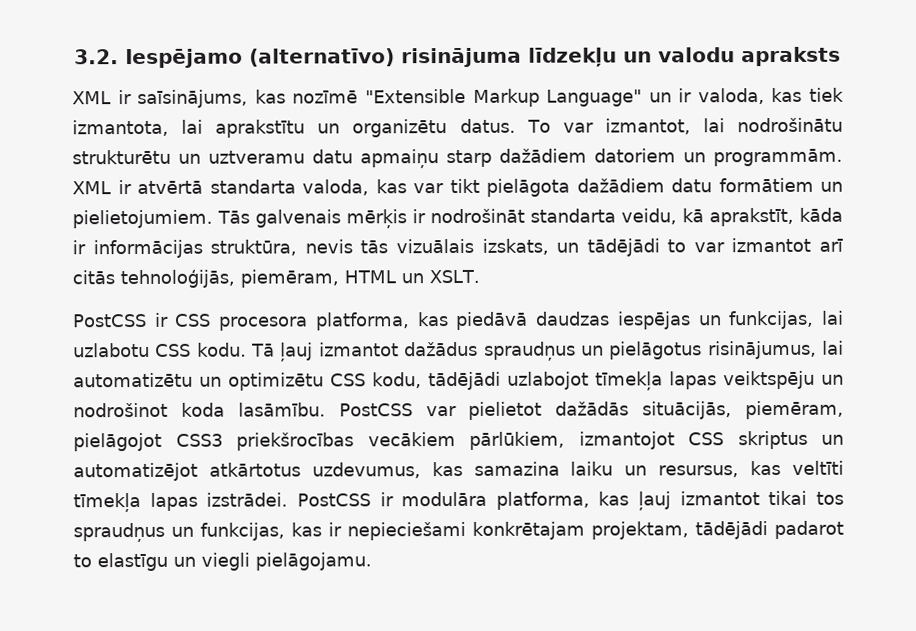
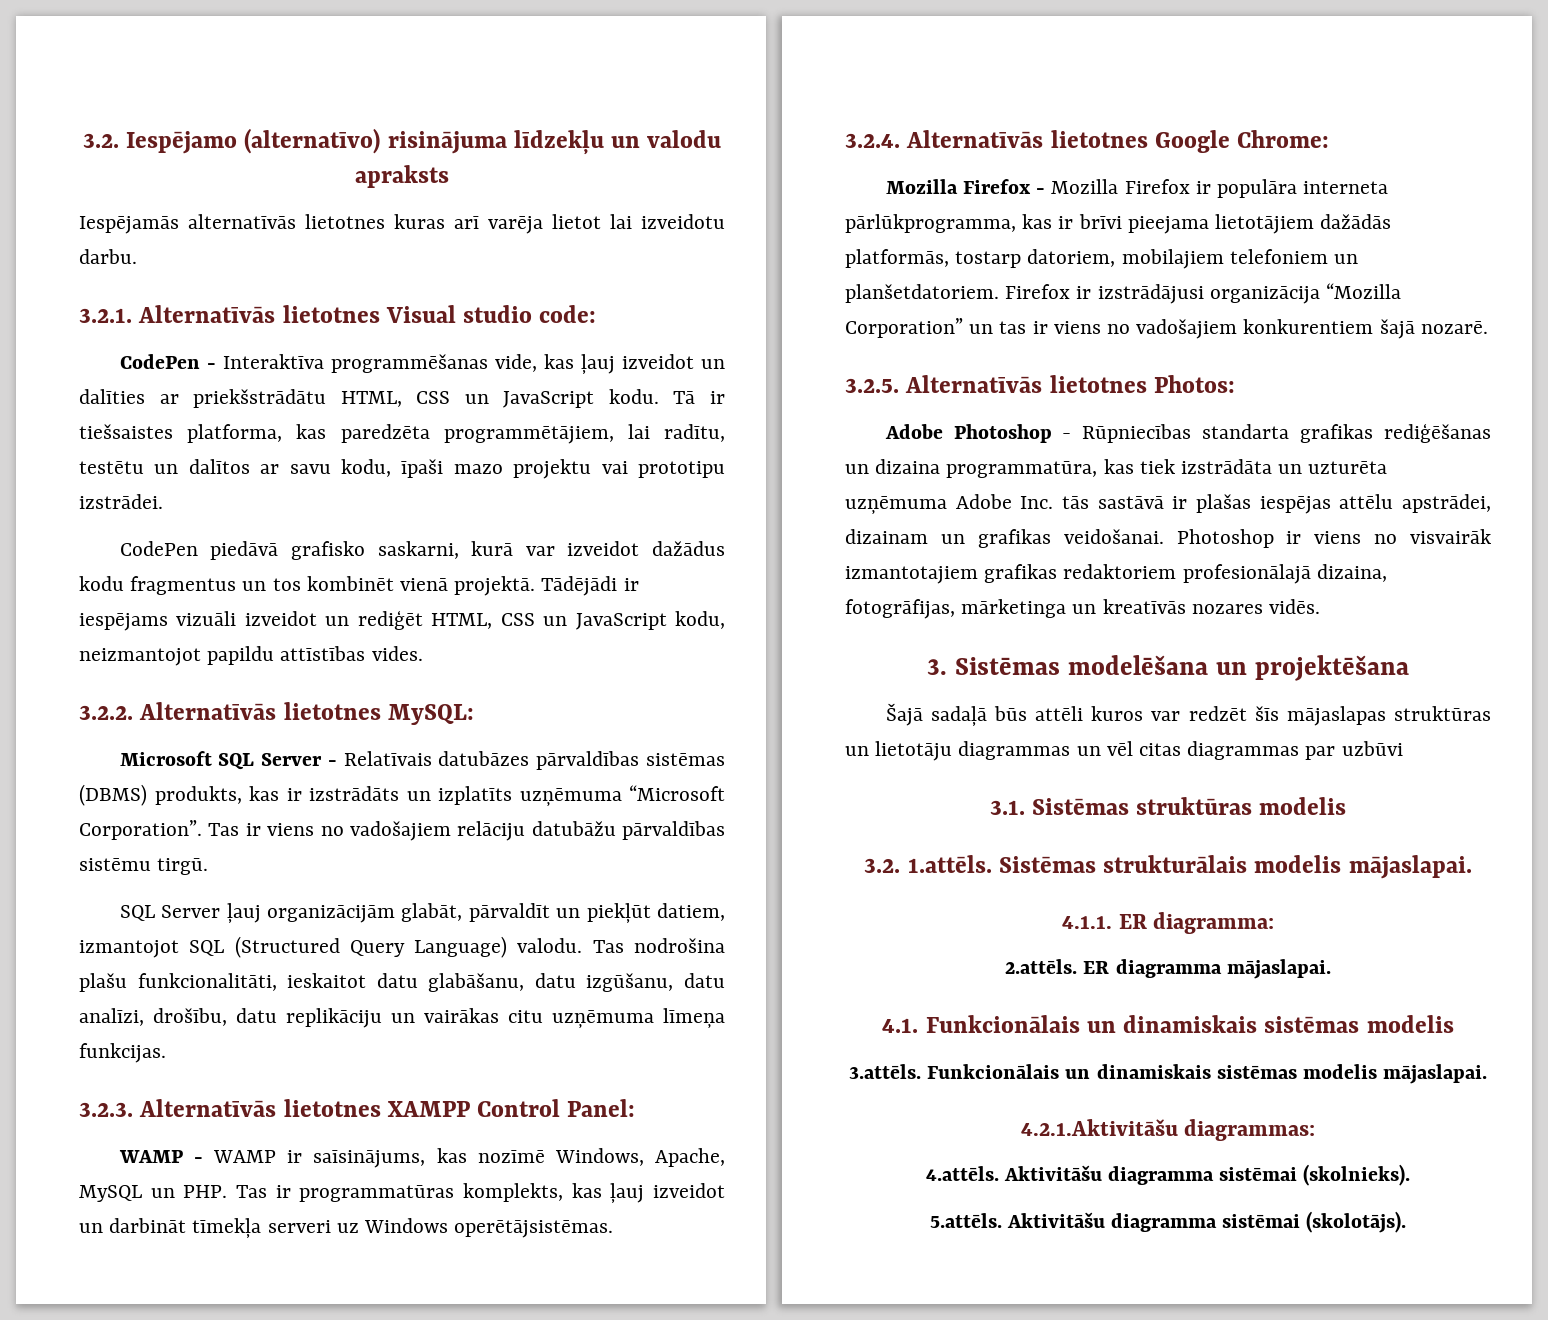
[72,87,845,109] [72,117,843,138] [72,148,843,169] [72,177,843,197] [72,207,843,229] [72,237,845,259] [72,269,480,289] [72,310,845,331] [73,340,845,362] [73,370,844,391] [73,400,844,420] [73,430,844,452] [73,460,845,482] [73,490,844,513] [73,520,844,543] [73,552,372,572] XML ir saīsinājums, kas nozīmē "Extensible Markup Language" un ir valoda, kas tiek izmantota, lai aprakstītu un organizētu datus. To var izmantot, lai nodrošinātu strukturētu un uztveramu datu apmaiņu starp dažādiem datoriem un programmām. XML ir atvērtā standarta valoda, kas var tikt pielāgota dažādiem datu formātiem un pielietojumiem. Tās galvenais mērķis ir nodrošināt standarta veidu, kā aprakstīt, kāda ir informācijas struktūra, nevis tās vizuālais izskats, un tādējādi to var izmantot arī citās tehnoloģijās, piemēram, HTML un XSLT. // PostCSS ir CSS procesora platforma, kas piedāvā daudzas iespējas un funkcijas, lai uzlabotu CSS kodu. Tā ļauj izmantot dažādus spraudņus un pielāgotus risinājumus, lai automatizētu un optimizētu CSS kodu, tādējādi uzlabojot tīmekļa lapas veiktspēju un nodrošinot koda lasāmību. PostCSS var pielietot dažādās situācijās, piemēram, pielāgojot CSS3 priekšrocības vecākiem pārlūkiem, izmantojot CSS skriptus un automatizējot atkārtotus uzdevumus, kas samazina laiku un resursus, kas veltīti tīmekļa lapas izstrādei. PostCSS ir modulāra platforma, kas ļauj izmantot tikai tos spraudņus un funkcijas, kas ir nepieciešami konkrētajam projektam, tādējādi padarot to elastīgu un viegli pielāgojamu. -> [79,214,725,234] [79,249,137,264] [79,305,597,323] [119,354,725,375] [79,389,725,408] [79,424,725,444] [79,459,725,479] [79,494,163,509] [119,541,725,560] [79,576,639,596] [79,611,725,631] [79,646,423,666] [79,702,474,725] [119,751,725,770] [79,784,725,807] [79,820,725,841] [79,858,209,875] [119,903,725,924] [79,936,725,958] [79,973,725,992] [79,1008,725,1029] [79,1043,166,1063] [79,1099,636,1117] [118,1148,725,1168] [79,1183,725,1204] [79,1218,614,1239] [845,130,1330,153] [885,179,1389,198] [845,214,1392,234] [845,249,1359,269] [845,283,1402,304] [845,318,1488,339] [845,375,1235,393] [884,424,1491,443] [845,459,1388,478] [845,494,1491,515] [845,529,1491,548] [845,564,1387,584] [845,599,1321,619] [927,655,1409,681] [885,703,1491,727] [845,741,1403,761] [989,797,1347,815] [864,855,1472,879] [1061,912,1275,934] [1005,959,1331,979] [882,1015,1454,1033] [848,1064,1488,1084] [1020,1119,1316,1141] [925,1164,1411,1186] [929,1211,1407,1233] Iespējamās alternatīvās lietotnes kuras arī varēja lietot lai izveidotu darbu. // 3.2.1. Alternatīvās lietotnes Visual studio code: // CodePen - Interaktīva programmēšanas vide, kas ļauj izveidot un dalīties ar priekšstrādātu HTML, CSS un JavaScript kodu. Tā ir tiešsaistes platforma, kas paredzēta programmētājiem, lai radītu, testētu un dalītos ar savu kodu, īpaši mazo projektu vai prototipu izstrādei. // CodePen piedāvā grafisko saskarni, kurā var izveidot dažādus kodu fragmentus un tos kombinēt vienā projektā. Tādējādi ir iespējams vizuāli izveidot un rediģēt HTML, CSS un JavaScript kodu, neizmantojot papildu attīstības vides. // 3.2.2. Alternatīvās lietotnes MySQL: // Microsoft SQL Server - Relatīvais datubāzes pārvaldības sistēmas (DBMS) produkts, kas ir izstrādāts un izplatīts uzņēmuma “Microsoft Corporation”. Tas ir viens no vadošajiem relāciju datubāžu pārvaldības sistēmu tirgū. // SQL Server ļauj organizācijām glabāt, pārvaldīt un piekļūt datiem, izmantojot SQL (Structured Query Language) valodu. Tas nodrošina plašu funkcionalitāti, ieskaitot datu glabāšanu, datu izgūšanu, datu analīzi, drošību, datu replikāciju un vairākas citu uzņēmuma līmeņa funkcijas. // 3.2.3. Alternatīvās lietotnes XAMPP Control Panel: // WAMP - WAMP ir saīsinājums, kas nozīmē Windows, Apache, MySQL un PHP. Tas ir programmatūras komplekts, kas ļauj izveidot un darbināt tīmekļa serveri uz Windows operētājsistēmas. // 3.2.4. Alternatīvās lietotnes Google Chrome: // Mozilla Firefox - Mozilla Firefox ir populāra interneta pārlūkprogramma, kas ir brīvi pieejama lietotājiem dažādās platformās, tostarp datoriem, mobilajiem telefoniem un planšetdatoriem. Firefox ir izstrādājusi organizācija “Mozilla Corporation” un tas ir viens no vadošajiem konkurentiem šajā nozarē. // 3.2.5. Alternatīvās lietotnes Photos: // Adobe Photoshop - Rūpniecības standarta grafikas rediģēšanas un dizaina programmatūra, kas tiek izstrādāta un uzturēta uzņēmuma Adobe Inc. tās sastāvā ir plašas iespējas attēlu apstrādei, dizainam un grafikas veidošanai. Photoshop ir viens no visvairāk izmantotajiem grafikas redaktoriem profesionālajā dizaina, fotogrāfijas, mārketinga un kreatīvās nozares vidēs. // 3. Sistēmas modelēšana un projektēšana // Šajā sadaļā būs attēli kuros var redzēt šīs mājaslapas struktūras un lietotāju diagrammas un vēl citas diagrammas par uzbūvi // 3.1. Sistēmas struktūras modelis // 3.2. 1.attēls. Sistēmas strukturālais modelis mājaslapai. // 4.1.1. ER diagramma: // 2.attēls. ER diagramma mājaslapai. // 4.1. Funkcionālais un dinamiskais sistēmas modelis // 3.attēls. Funkcionālais un dinamiskais sistēmas modelis mājaslapai. // 4.2.1.Aktivitāšu diagrammas: // 4.attēls. Aktivitāšu diagramma sistēmai (skolnieks). // 5.attēls. Aktivitāšu diagramma sistēmai (skolotājs).

